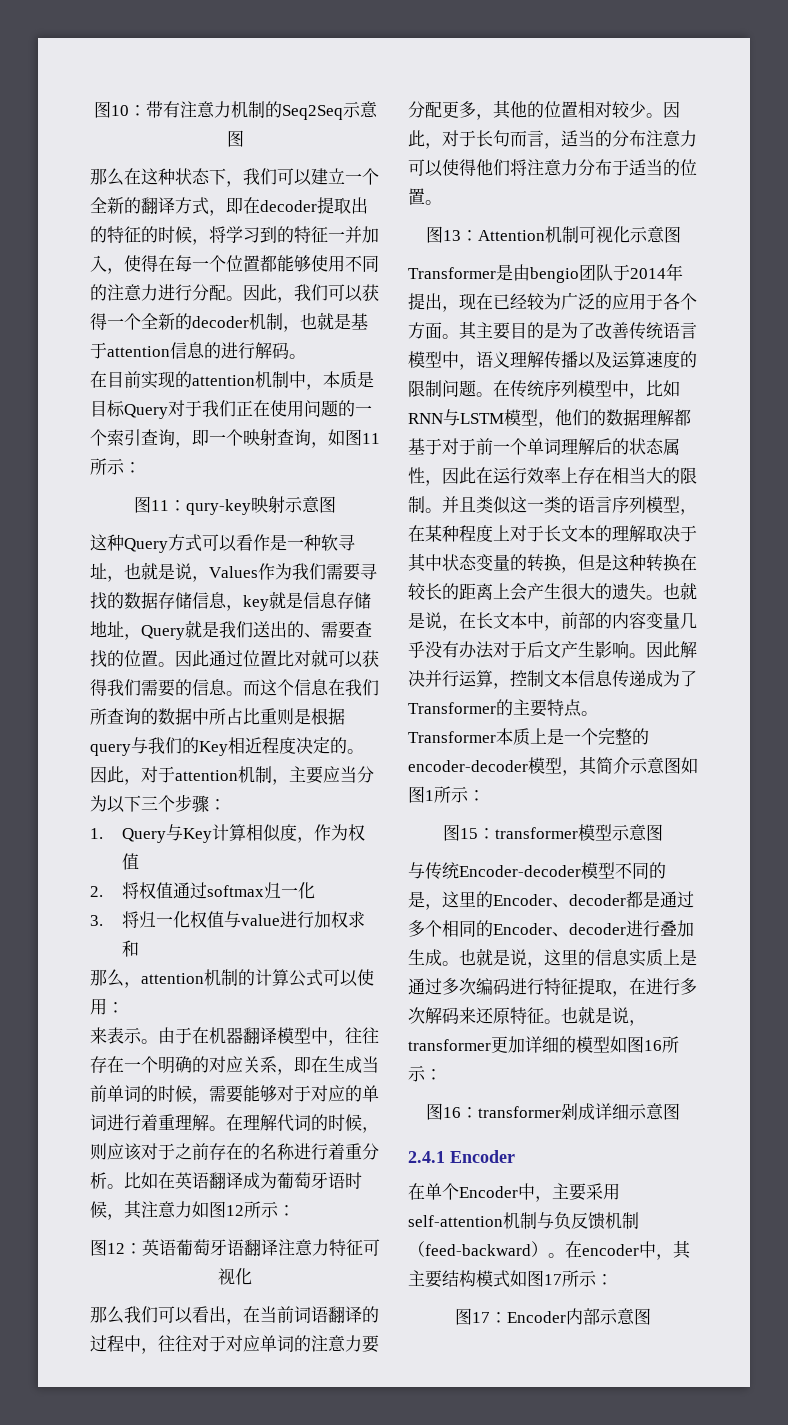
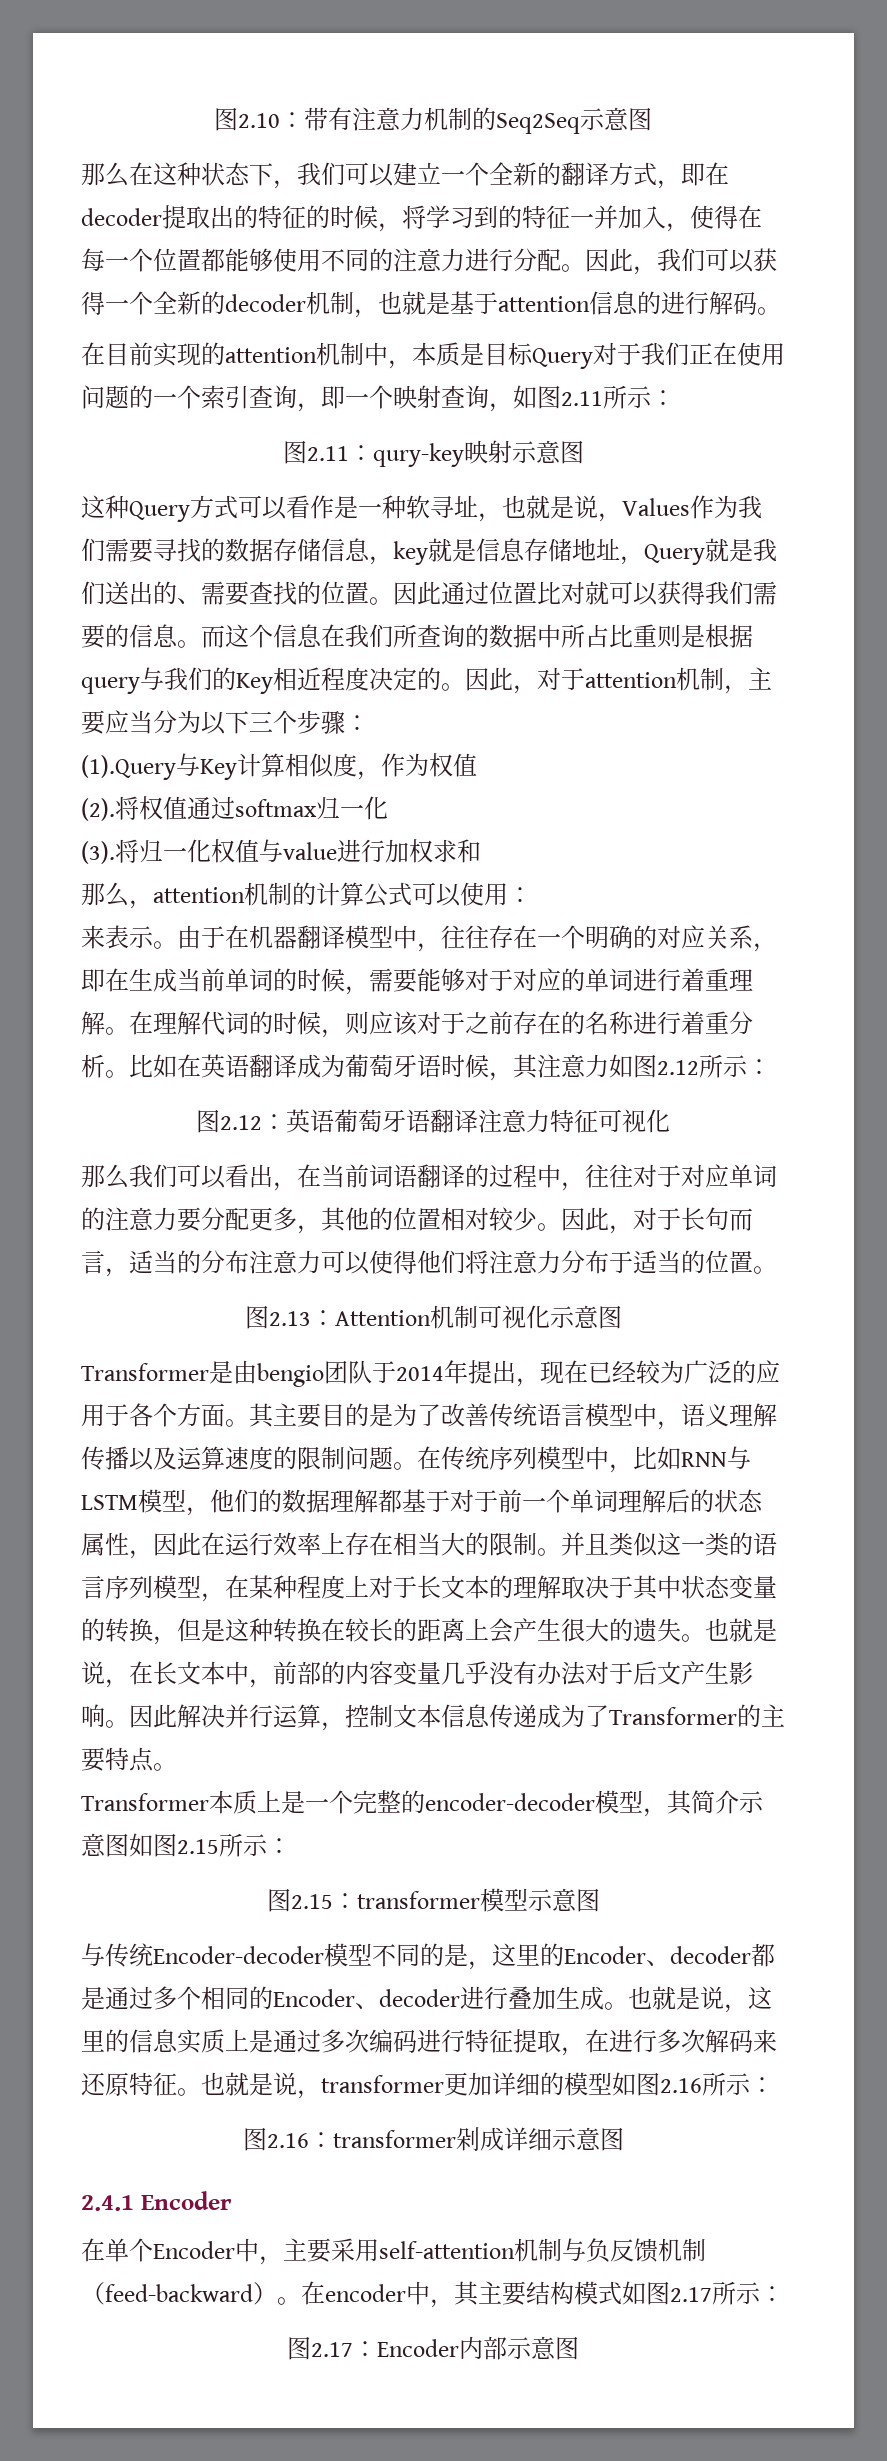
[93,101,129,118] 图10 -> [214,107,280,131] 图2.10
[362,433,380,444] [90,458,141,475] [134,496,169,513] 11所示： // 图11 -> [561,385,675,409] [282,440,349,464] 2.11所示： // 图2.11
[90,828,167,843] 1. Query -> [81,755,176,780] (1).Query
[90,886,103,897] 2. -> [81,798,115,821] (2).
[90,915,103,926] 3. -> [81,841,115,864] (3).
[226,1201,295,1218] [90,1239,125,1256] 12所示： // 图12 -> [657,1054,771,1078] [196,1109,262,1133] 2.12所示： // 图2.12
[442,230,461,241] 13 -> [268,1311,311,1326] 2.13
[425,786,485,803] [443,824,478,841] 1所示： // 图15 -> [177,1833,291,1857] [266,1888,333,1912] 2.15所示： // 图2.15
[644,1036,679,1053] [408,1065,442,1082] [426,1103,461,1120] 16所示： // 图16 -> [660,2072,774,2096] [242,2127,309,2151] 2.16所示： // 图2.16
[544,1270,613,1287] [455,1308,490,1325] 17所示： // 图17 -> [670,2281,784,2305] [287,2336,353,2360] 2.17所示： // 图2.17

